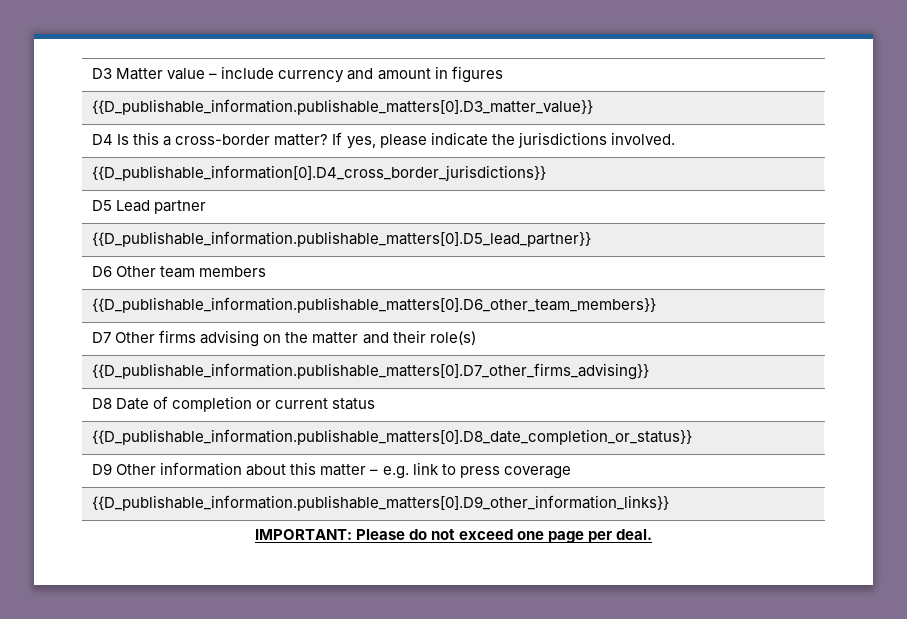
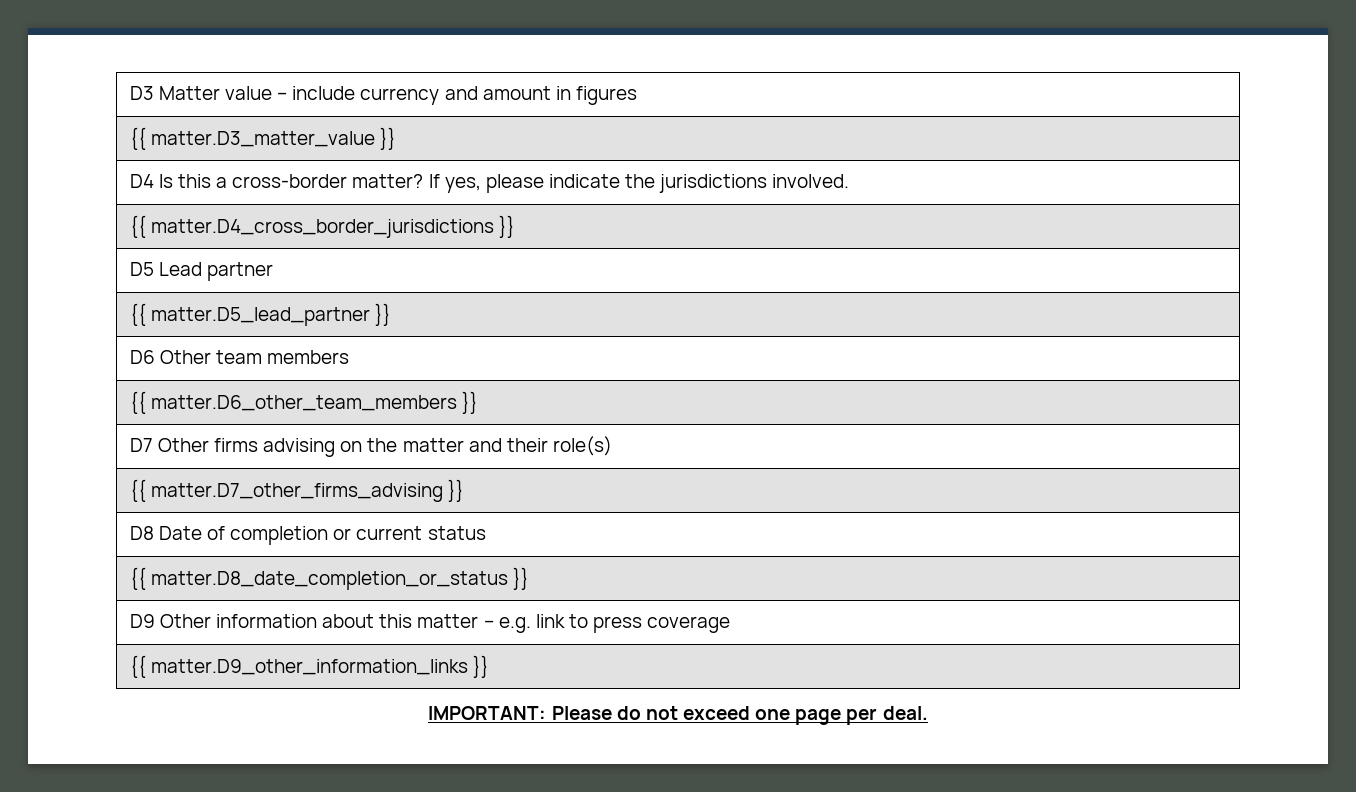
[92,99,594,115] {{D_publishable_information.publishable_matters[0].D3_matter_value}} -> [129,127,397,150] {{ matter.D3_matter_value }}
[92,165,547,181] {{D_publishable_information[0].D4_cross_border_jurisdictions}} -> [129,215,516,238] {{ matter.D4_cross_border_jurisdictions }}
[92,231,592,247] {{D_publishable_information.publishable_matters[0].D5_lead_partner}} -> [129,303,392,326] {{ matter.D5_lead_partner }}
[92,297,657,313] {{D_publishable_information.publishable_matters[0].D6_other_team_members}} -> [129,391,479,414] {{ matter.D6_other_team_members }}
[92,363,650,380] {{D_publishable_information.publishable_matters[0].D7_other_firms_advising}} -> [129,479,465,502] {{ matter.D7_other_firms_advising }}
[92,429,693,445] {{D_publishable_information.publishable_matters[0].D8_date_completion_or_status}} -> [129,567,530,590] {{ matter.D8_date_completion_or_status }}
[92,495,670,511] {{D_publishable_information.publishable_matters[0].D9_other_information_links}} -> [129,655,490,678] {{ matter.D9_other_information_links }}

